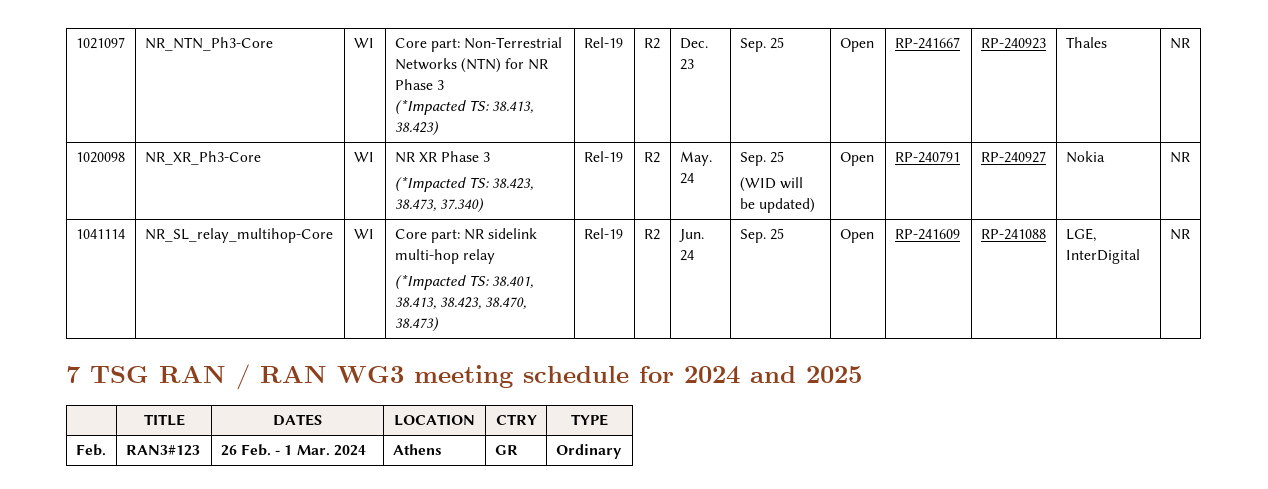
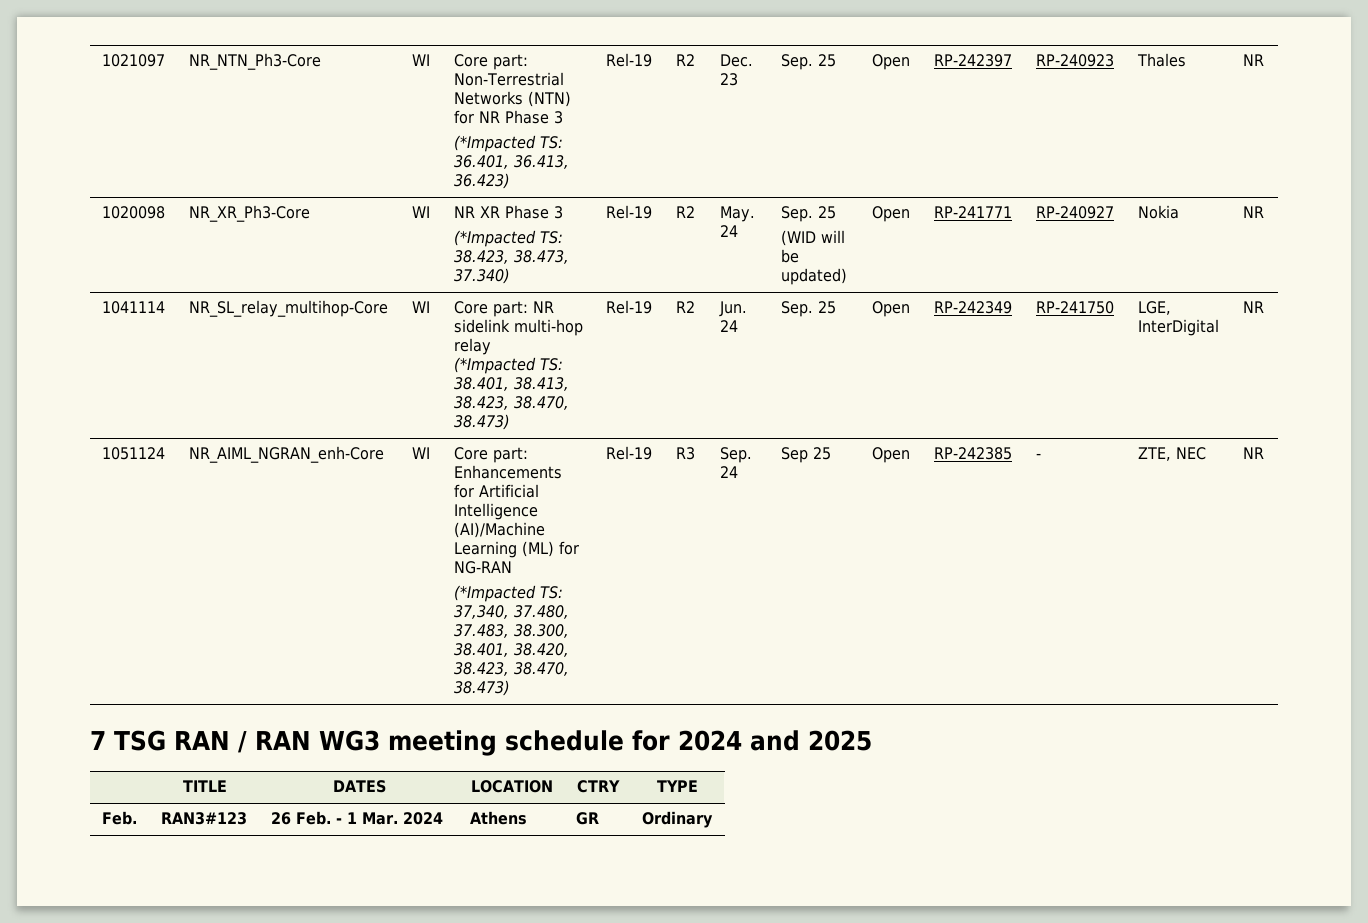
[492,101,534,113] [394,121,439,136] 38.413, 38.423) -> [453,155,569,169] [453,173,510,189] 36.401, 36.413, 36.423)
[894,37,960,49] RP-241667 -> [933,54,1012,67] RP-242397
[894,151,960,163] RP-240791 -> [933,206,1012,218] RP-241771
[894,229,960,240] [980,229,1046,240] RP-241609 | RP-241088 -> [933,301,1012,314] [1035,301,1114,314] RP-242349 | RP-241750
(1190, 234) none -> [101,447,165,460] [188,446,384,463] [411,447,430,459] [453,447,528,463] [453,465,562,479] [453,484,539,498] [453,503,538,520] [453,522,545,538] [453,541,579,558] [453,561,512,574] [453,585,563,602] [453,605,569,619] [453,624,569,638] [453,643,569,657] [453,662,569,676] [453,680,510,696] [605,446,652,460] [675,447,695,460] [719,447,752,463] [719,466,738,478] [780,447,831,463] [871,447,910,463] [933,447,1012,460] [1035,453,1041,459] [1137,447,1206,461] [1242,447,1264,459] // 1051124 | NR_AIML_NGRAN_enh-Core | WI | Core part: Enhancements for Artificial Intelligence (AI)/Machine Learning (ML) for NG-RAN // (*Impacted TS: 37,340, 37.480, 37.483, 38.300, 38.401, 38.420, 38.423, 38.470, 38.473) | Rel-19 | R3 | Sep. 24 | Sep 25 | Open | RP-242385 | - | ZTE, NEC | NR

